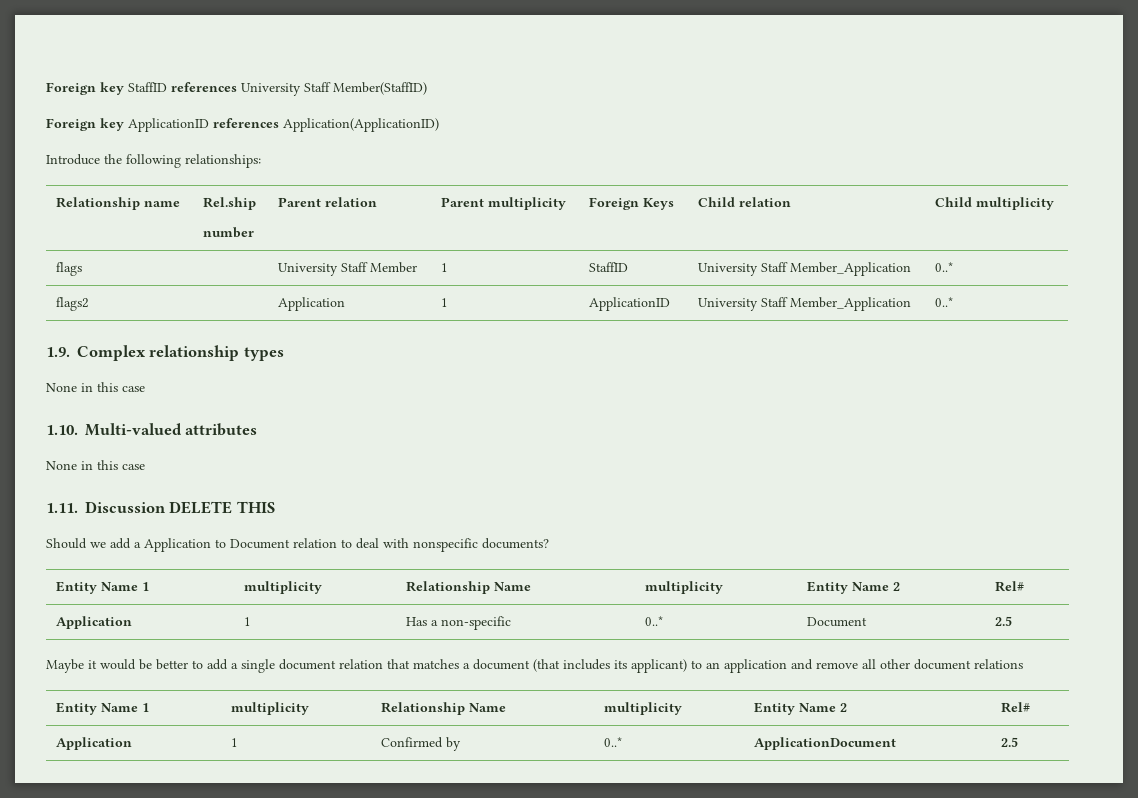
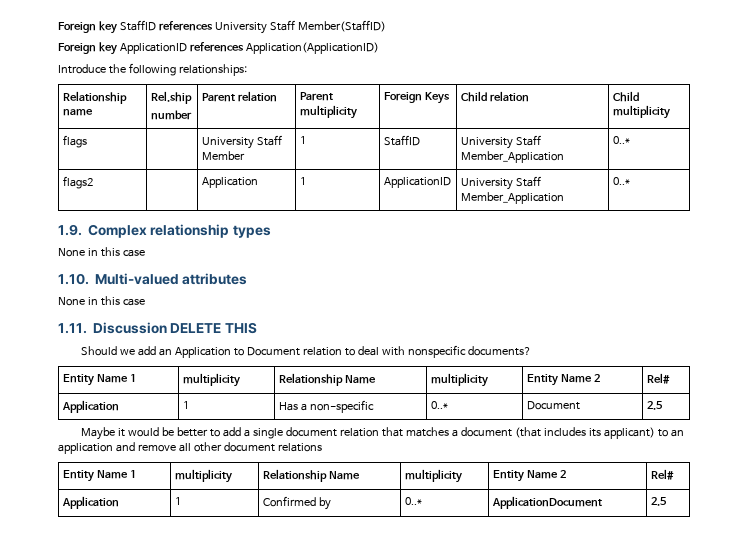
[134,542,141,548] a -> [159,348,173,356] an

